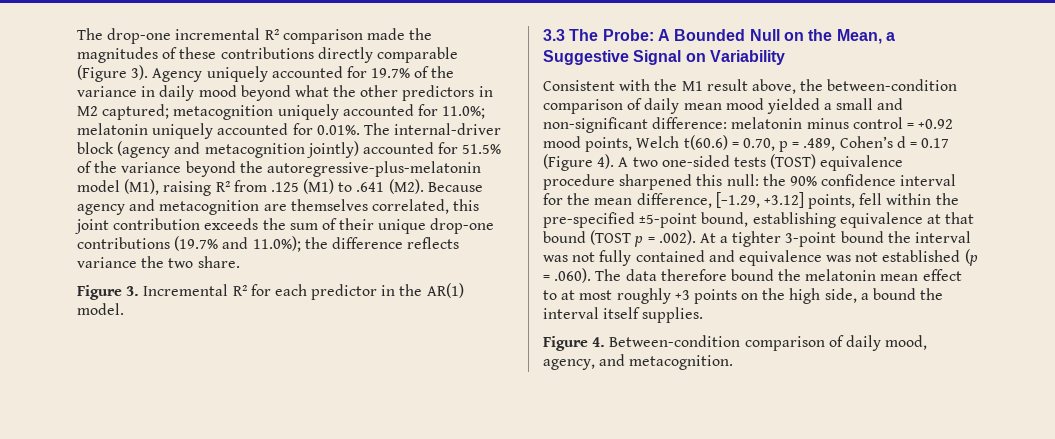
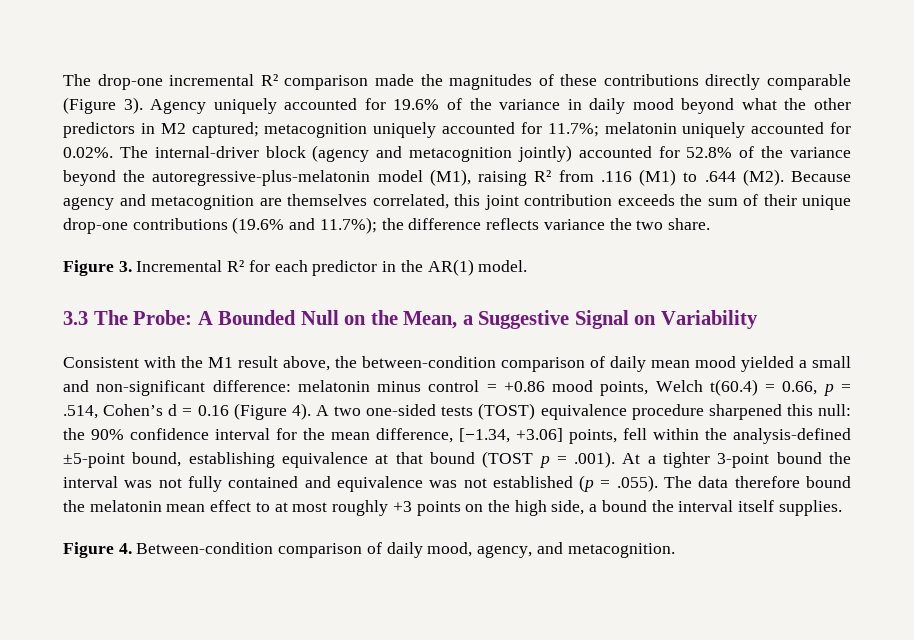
[371,68,411,78] 19.7% -> [393,99,440,110] 19.6%
[442,106,486,119] 11.0%; -> [547,123,599,137] 11.7%;
[316,125,360,135] 0.01%. -> [63,147,113,158] 0.02%.
[462,144,502,154] 51.5% -> [686,147,733,158] 52.8%
[270,182,299,192] .125 -> [600,171,632,182] .116
[356,182,385,192] .641 -> [704,171,736,182] .644
[174,236,301,252] (19.7% and 11.0%); -> [232,217,377,234] (19.6% and 11.7%);
[918,119,954,129] +0.92 -> [503,381,545,392] +0.86
[683,135,836,152] t(60.6) = 0.70, p = .489, -> [709,379,851,396] [63,405,98,419] t(60.4) = 0.66, p = .514,
[921,138,950,148] 0.17 -> [197,405,229,416] 0.16
[715,192,804,208] [−1.29, +3.12] -> [459,428,563,443] [−1.34, +3.06]
[543,212,635,228] pre-specified -> [733,428,851,444] analysis-defined
[658,230,696,245] .002). -> [574,451,616,468] .001).
[554,268,592,283] .060). -> [616,475,658,492] .055).

